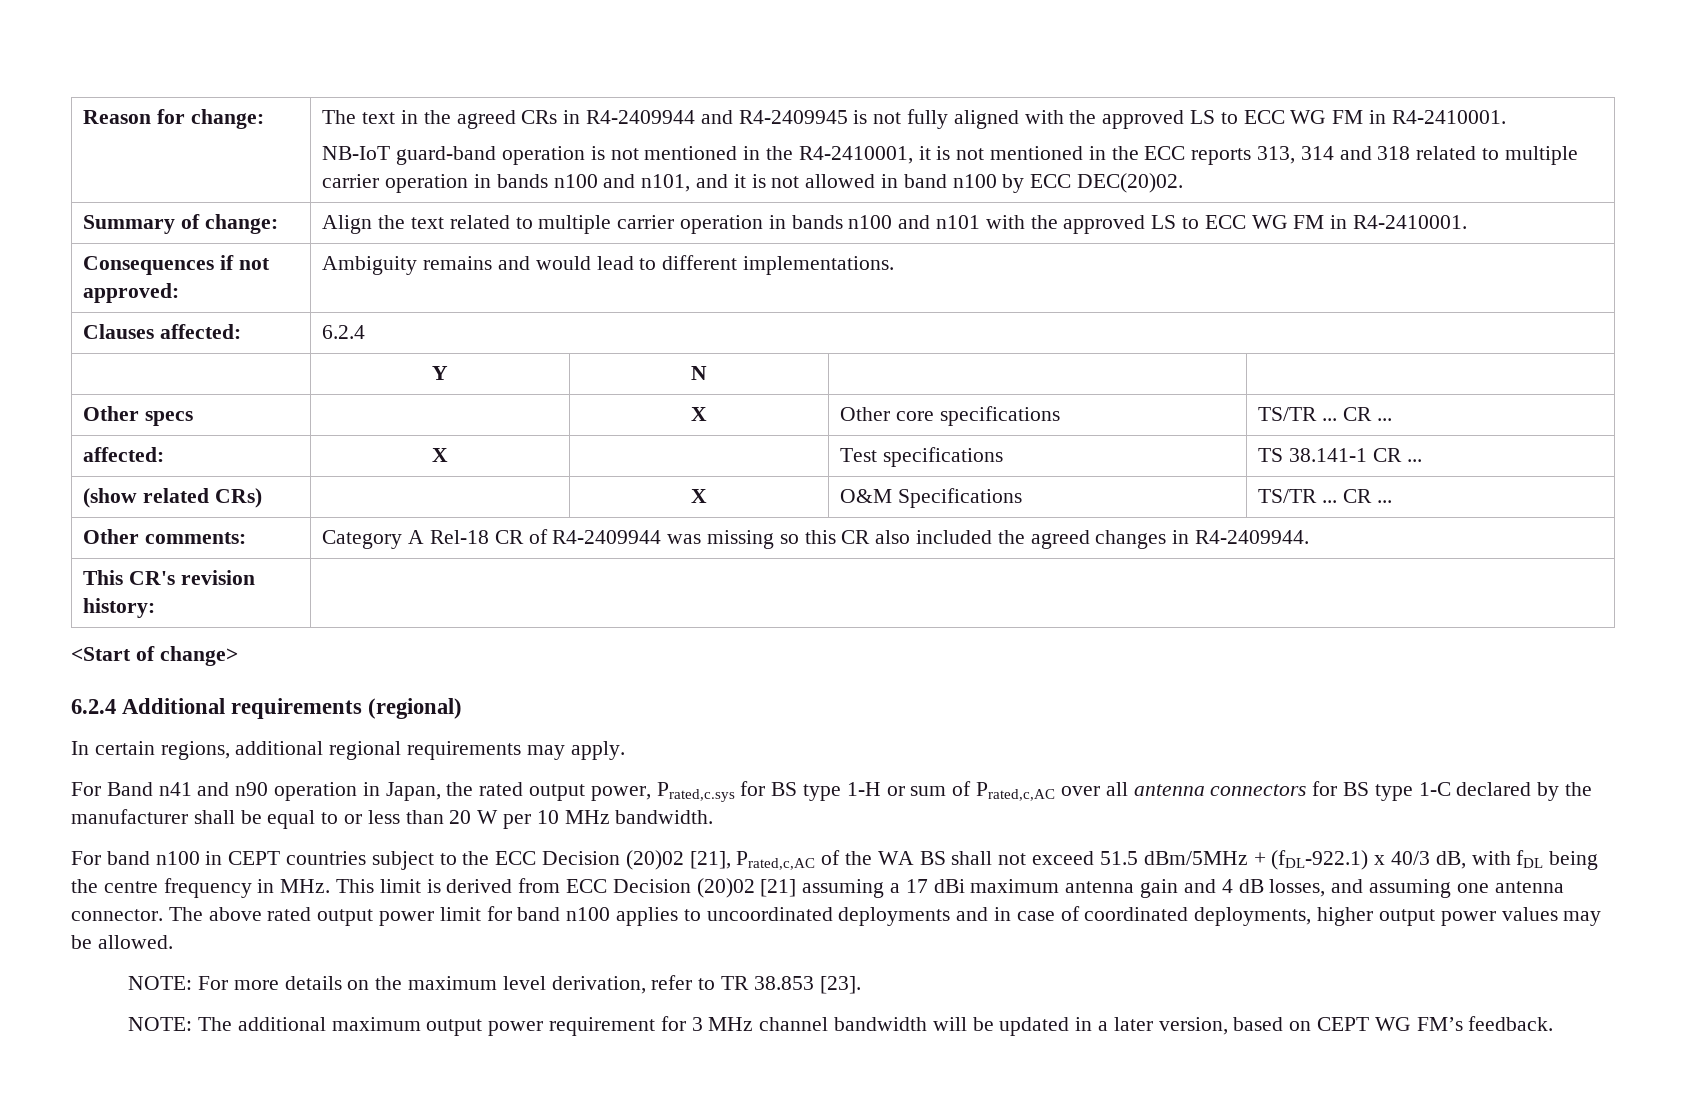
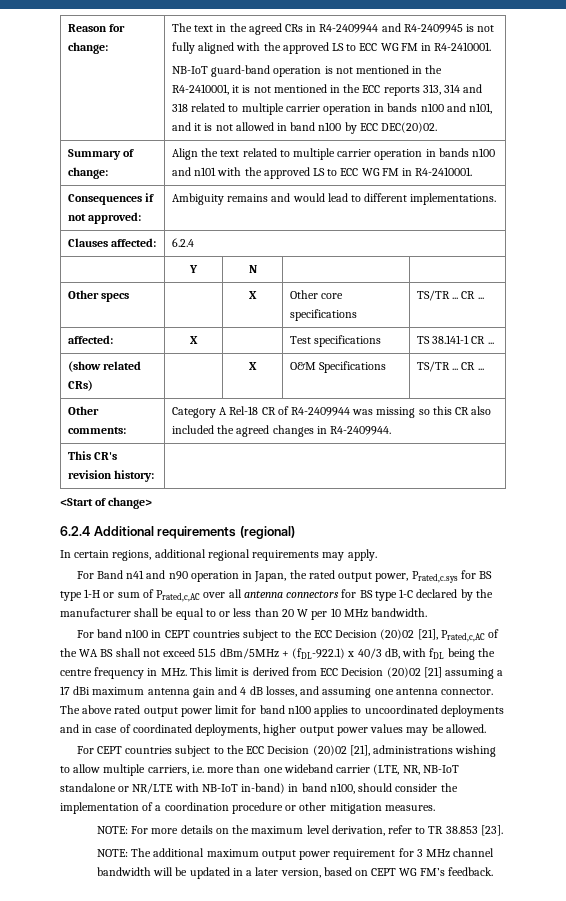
(173, 942) none -> [76,745,497,757] [60,764,459,776] [60,783,458,794] [60,802,435,814] // For CEPT countries subject to the ECC Decision (20)02 [21], administrations wishing to allow multiple carriers, i.e. more than one wideband carrier (LTE, NR, NB-IoT standalone or NR/LTE with NB-IoT in-band) in band n100, should consider the implementation of a coordination procedure or other mitigation measures.

